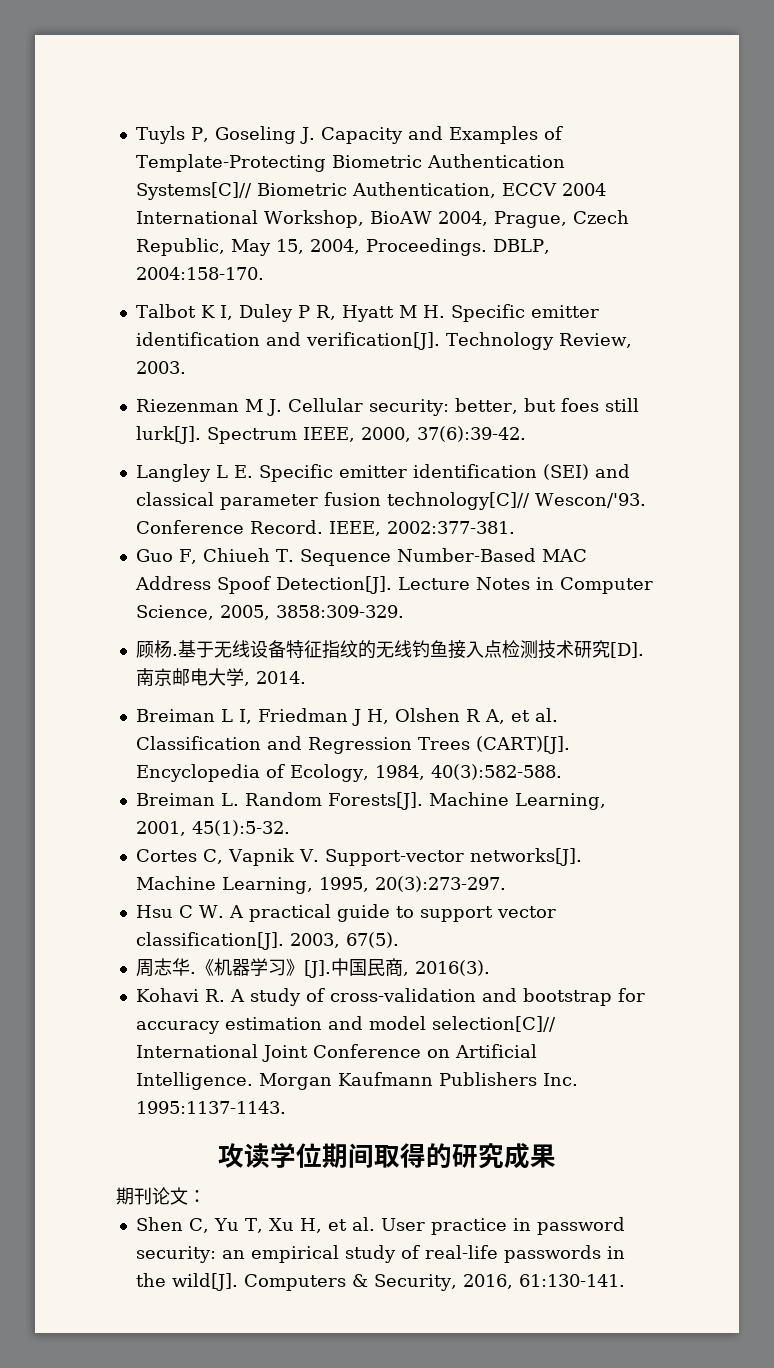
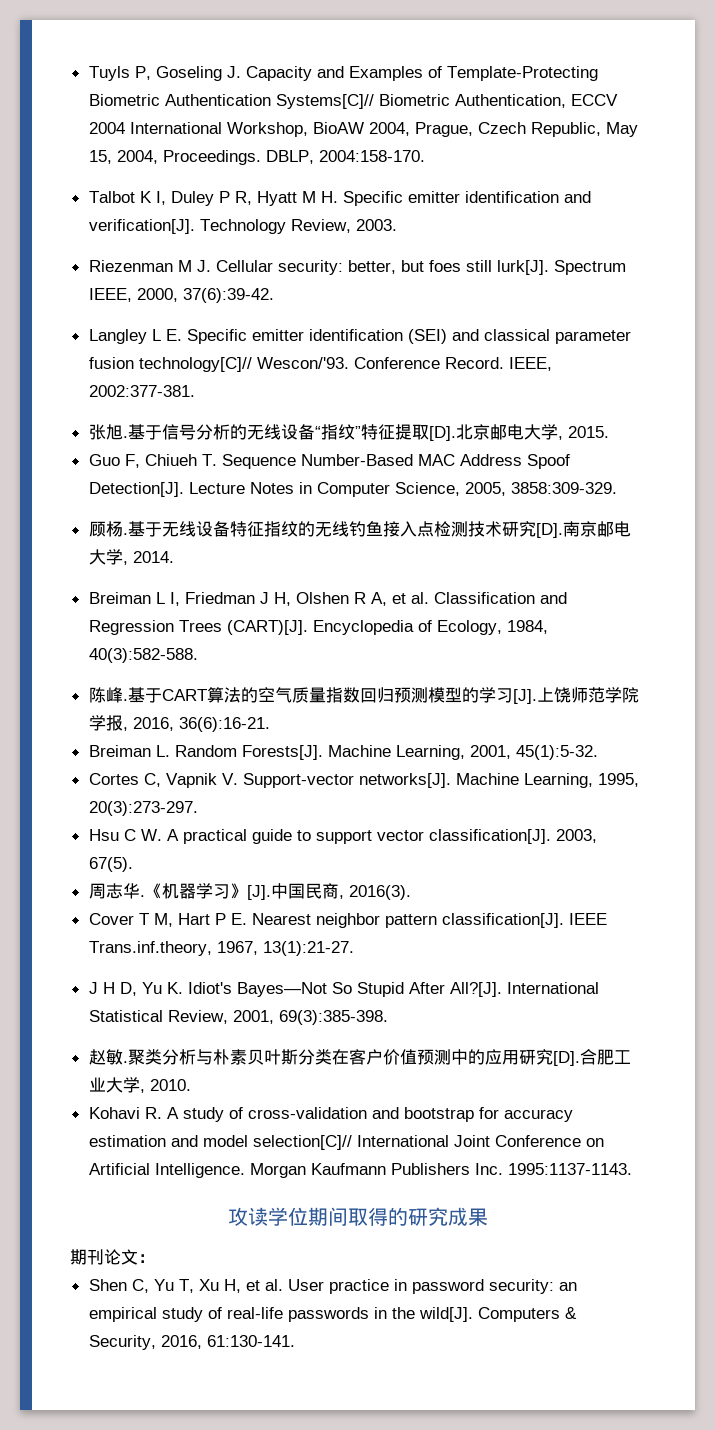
(515, 527) none -> [88,424,609,441] // 张旭.基于信号分析的无线设备“指纹”特征提取[D].北京邮电大学, 2015.
(562, 772) none -> [88,687,639,704] [88,715,270,732] // 陈峰.基于CART算法的空气质量指数回归预测模型的学习[J].上饶师范学院学报, 2016, 36(6):16-21.
(490, 968) none -> [88,913,607,928] [88,941,354,956] [88,982,599,997] [88,1010,388,1025] [88,1049,631,1066] [88,1077,191,1093] // Cover T M, Hart P E. Nearest neighbor pattern classification[J]. IEEE Trans.inf.theory, 1967, 13(1):21-27. // J H D, Yu K. Idiot's Bayes—Not So Stupid After All?[J]. International Statistical Review, 2001, 69(3):385-398. // 赵敏.聚类分析与朴素贝叶斯分类在客户价值预测中的应用研究[D].合肥工业大学, 2010.

